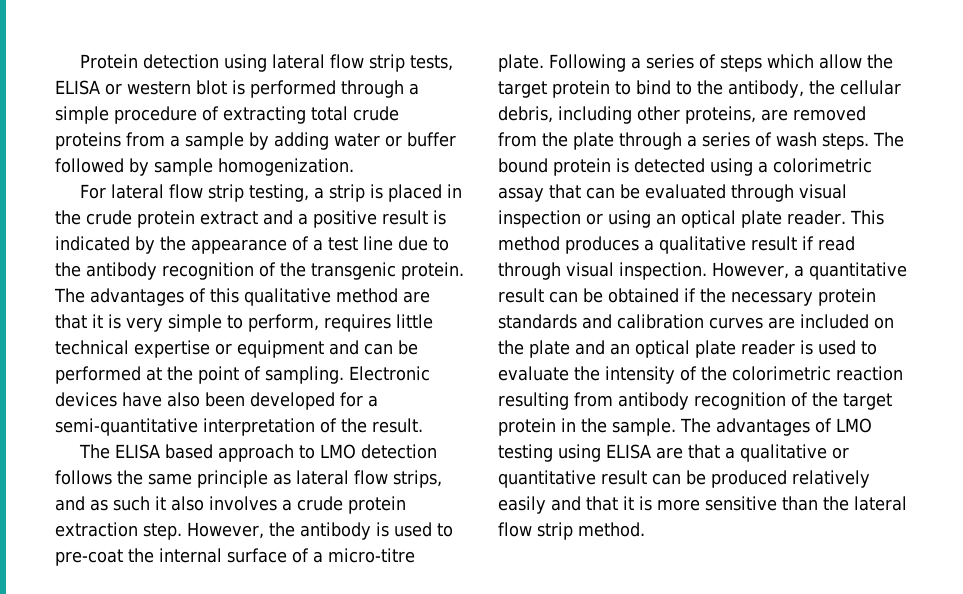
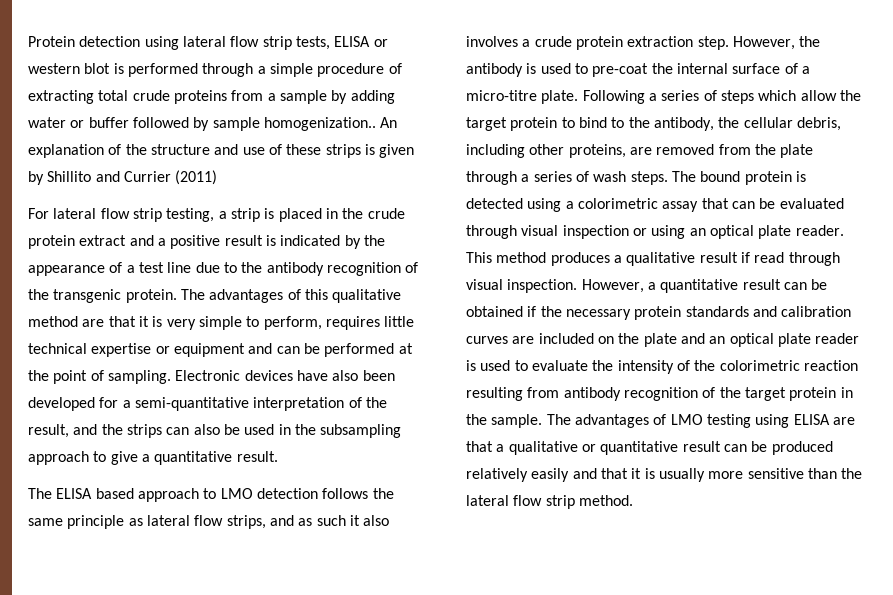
[218,158,354,176] homogenization. -> [263,117,398,131] [28,144,415,158] [28,170,218,185] homogenization.. An explanation of the structure and use of these strips is given by Shillito and Currier (2011)
(367, 425) none -> [28,424,402,438] [28,451,233,465] result, and the strips can also be used in the subsampling approach to give a quantitative
(652, 503) none -> [658,468,705,482] usually

